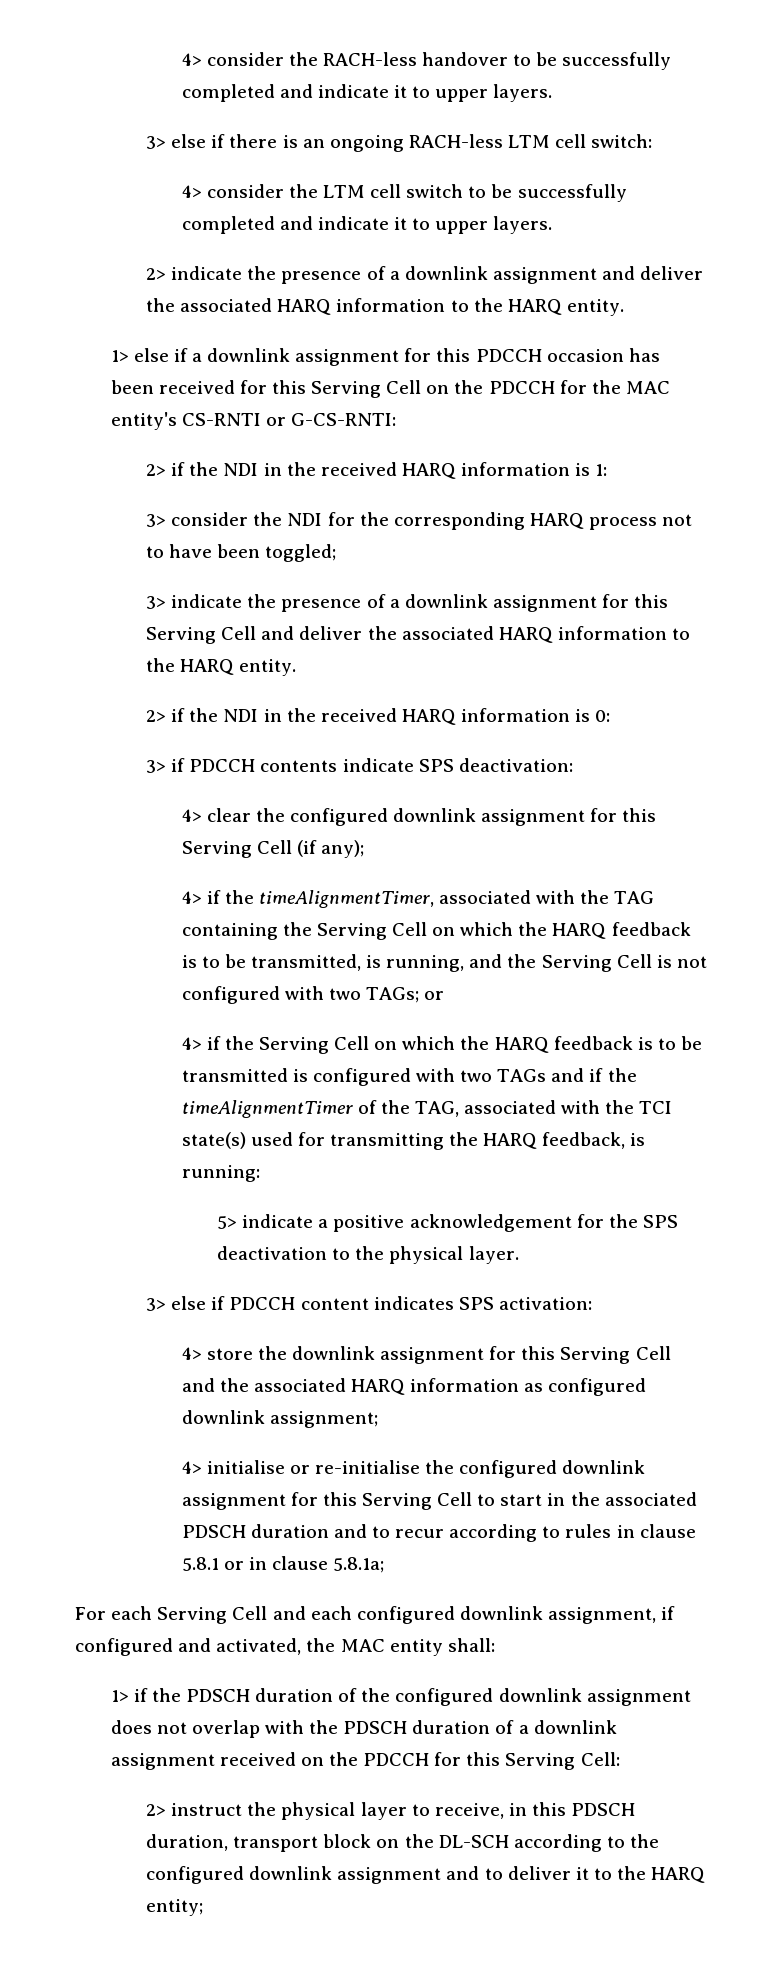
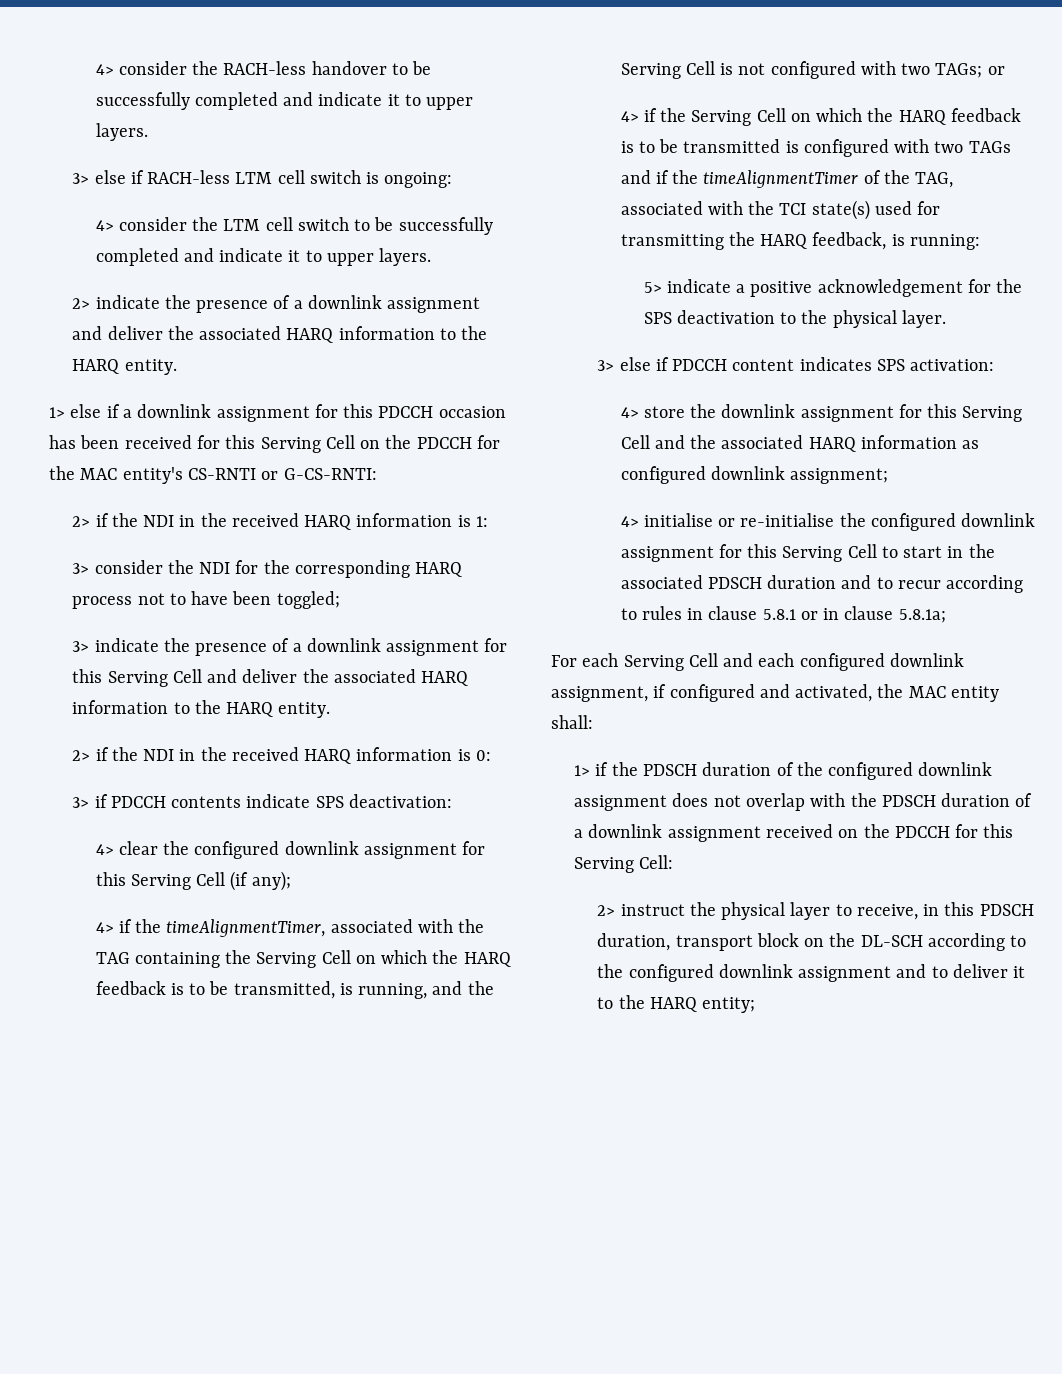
[229,134,653,152] there is an ongoing RACH-less LTM cell switch: -> [147,170,453,188] RACH-less LTM cell switch is ongoing:

